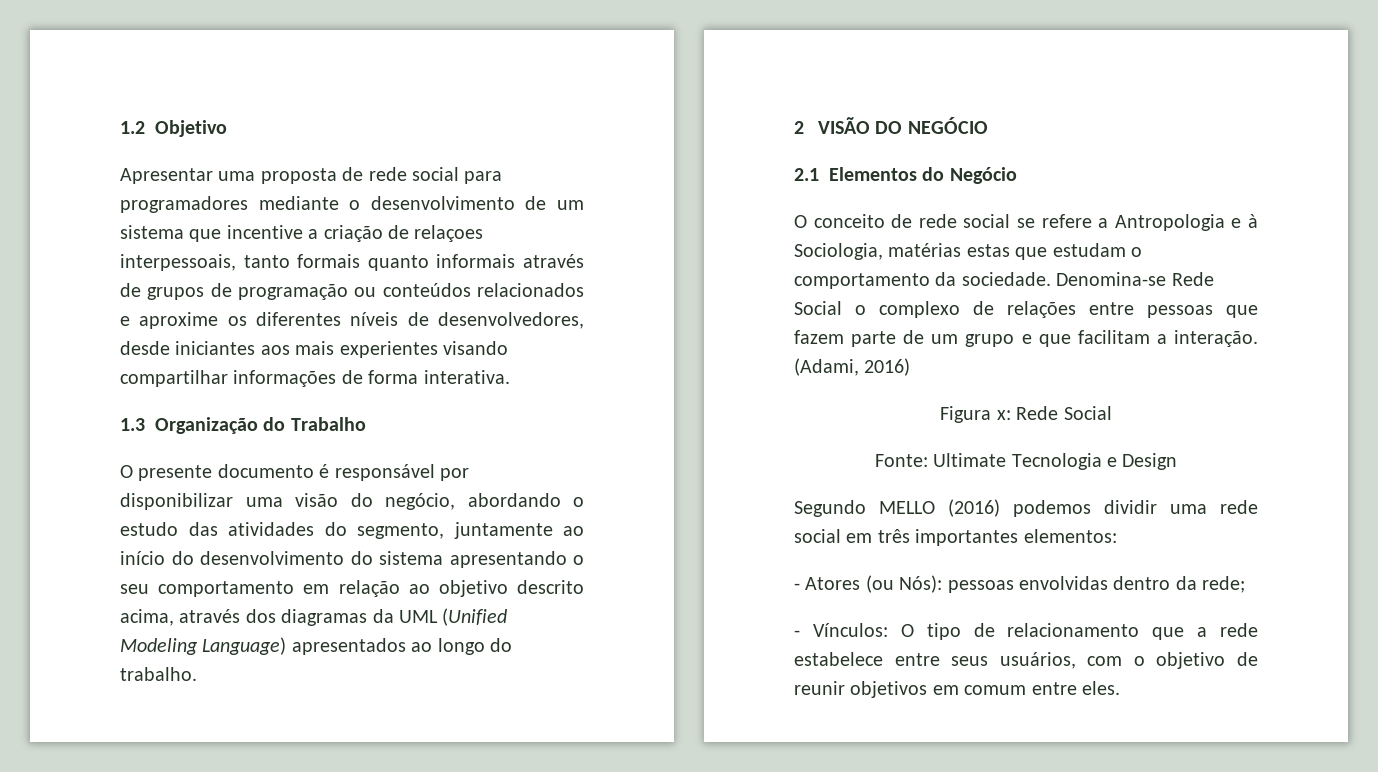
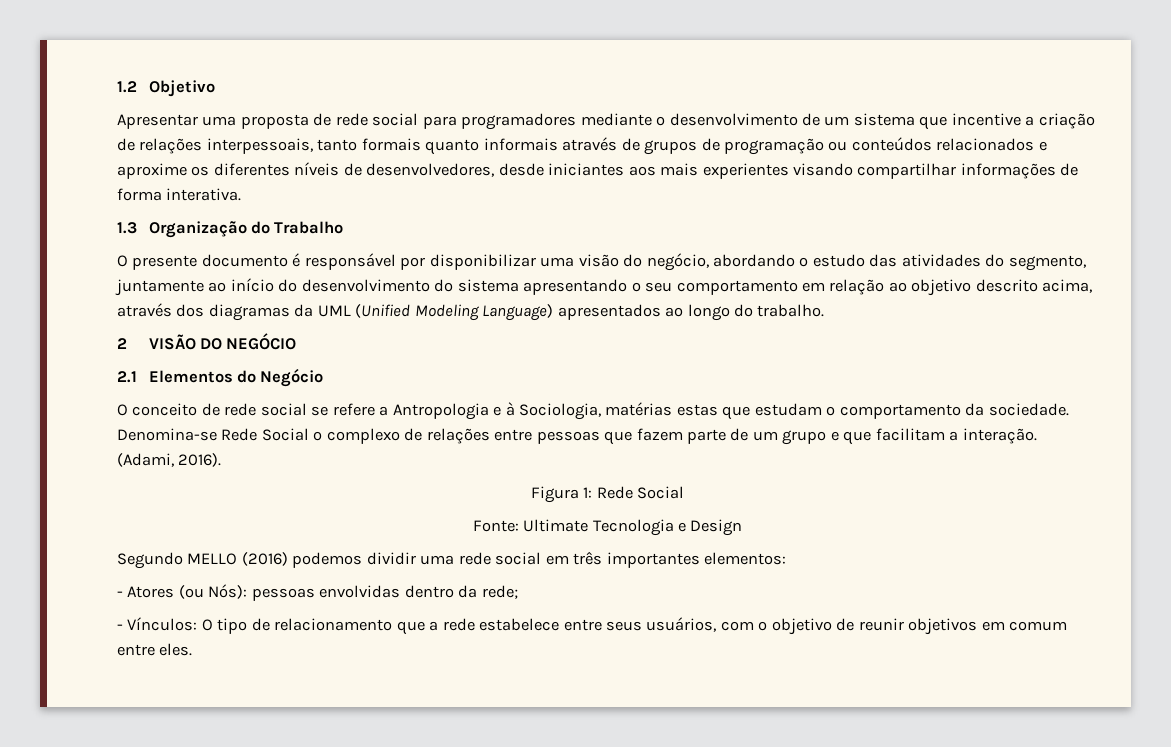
[414,225,484,242] relaçoes -> [139,138,203,154] relações
[864,358,911,376] 2016) -> [178,453,222,467] 2016).
[996,410,1011,420] x: -> [583,487,593,498] 1:

